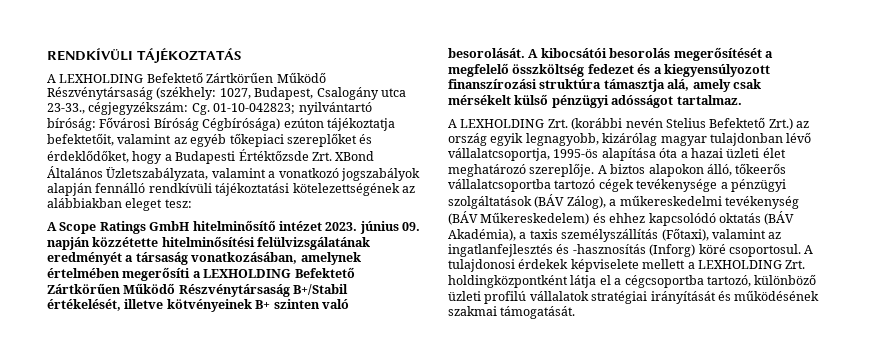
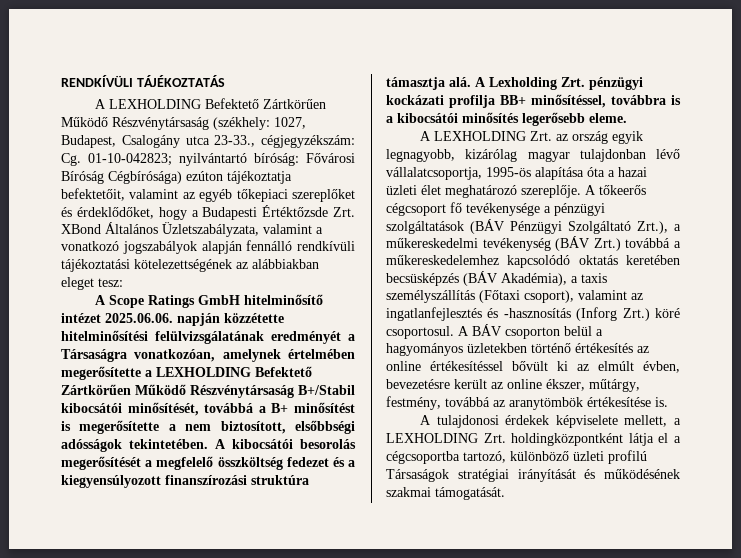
[325,221,420,234] 2023. június 09. -> [105,313,173,323] 2025.06.06.
[135,252,298,265] társaság vonatkozásában, -> [61,349,216,362] Társaságra vonatkozóan,
[122,267,191,281] megerősíti -> [61,366,141,380] megerősítette
[47,299,349,312] [448,48,525,58] értékelését, illetve kötvényeinek B+ szinten való besorolását. -> [61,402,355,416] [61,420,355,434] [61,439,208,452] kibocsátói minősítését, továbbá a B+ minősítést is megerősítette a nem biztosított, elsőbbségi adósságok tekintetében.
[667,79,761,92] [448,94,742,108] [448,117,793,130] alá, amely csak mérsékelt külső pénzügyi adósságot tartalmaz. // A LEXHOLDING Zrt. (korábbi nevén Stelius Befektető Zrt.) -> [449,77,643,90] [386,94,681,108] [386,112,627,126] [420,131,553,141] alá. A Lexholding Zrt. pénzügyi kockázati profilja BB+ minősítéssel, továbbra is a kibocsátói minősítés legerősebb eleme. // A LEXHOLDING Zrt.
[610,163,787,177] [448,179,634,192] biztos alapokon álló, tőkeerős vállalatcsoportba tartozó cégek -> [599,185,646,195] [386,202,462,216] tőkeerős cégcsoport fő
[566,196,606,209] Zálog), -> [510,221,668,234] Pénzügyi Szolgáltató Zrt.),
[480,212,761,226] Műkereskedelem) és ehhez kapcsolódó oktatás -> [593,238,681,251] [386,255,680,268] [386,273,459,286] Zrt.) továbbá a műkereskedelemhez kapcsolódó oktatás keretében becsüsképzés
[661,228,709,241] (Főtaxi), -> [479,290,574,303] (Főtaxi csoport),
[649,244,696,257] (Inforg) -> [576,307,650,321] (Inforg Zrt.)
(814, 249) none -> [472,324,603,339] [386,343,649,356] [386,361,680,373] [386,379,640,392] [386,396,668,410] [420,415,432,425] BÁV csoporton belül a hagyományos üzletekben történő értékesítés az online értékesítéssel bővült ki az elmúlt évben, bevezetésre került az online ékszer, műtárgy, festmény, továbbá az aranytömbök értékesítése is. // A
[642,259,686,269] mellett -> [624,415,668,427] mellett,
[529,291,589,301] vállalatok -> [386,469,449,482] Társaságok

